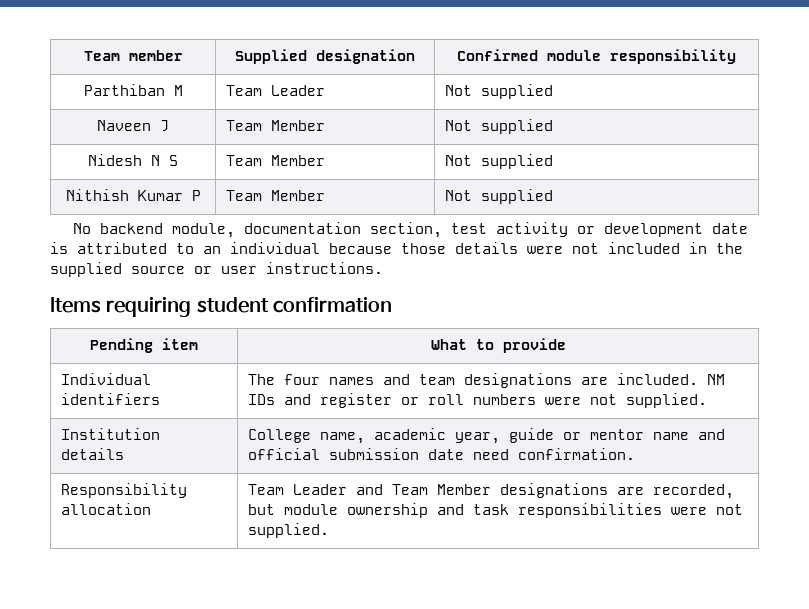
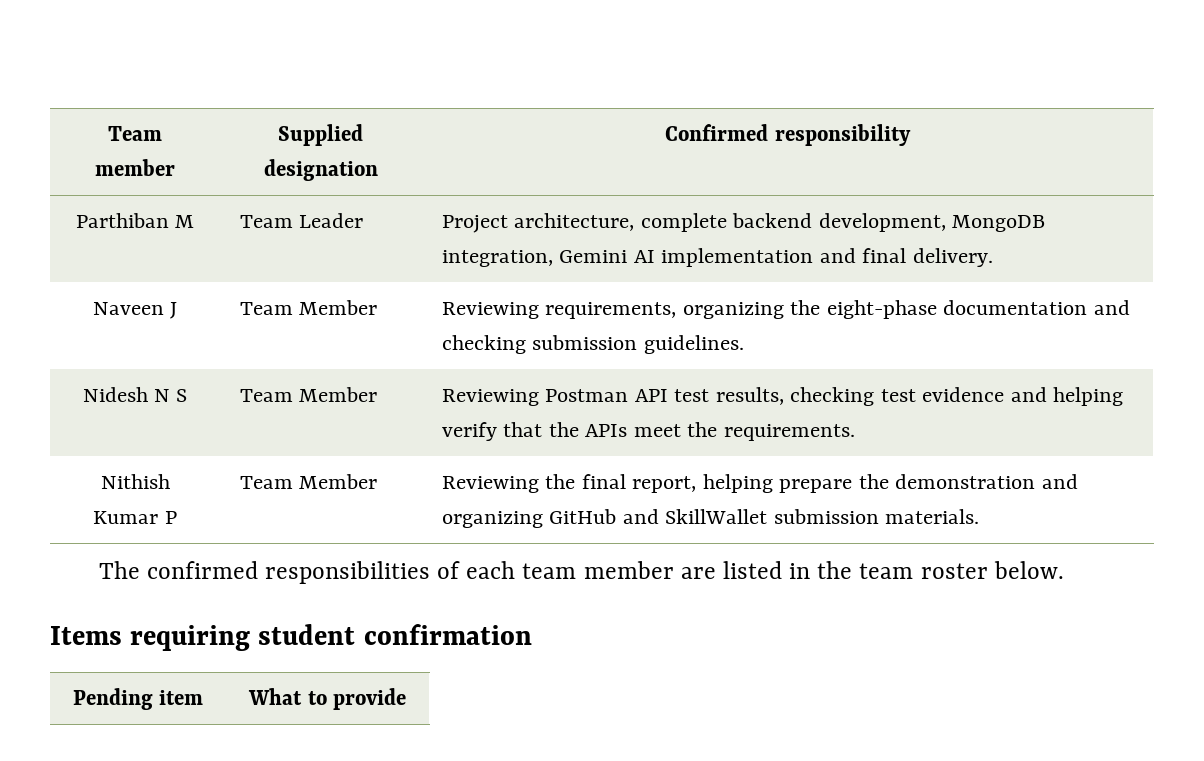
[547,50,601,61] module -> (769, 132) none
[445,84,554,99] [97,120,169,132] [226,120,326,131] [445,119,554,134] Not supplied // Naveen J | Team Member | Not supplied -> [442,213,1046,233] [442,248,993,267] [92,302,178,319] [240,300,378,315] [442,300,1130,319] [442,335,744,354] Project architecture, complete backend development, MongoDB integration, Gemini AI implementation and final delivery. // Naveen J | Team Member | Reviewing requirements, organizing the eight-phase documentation and checking submission guidelines.
[445,154,554,169] Not supplied -> [442,387,1124,406] [442,422,855,441] Reviewing Postman API test results, checking test evidence and helping verify that the APIs meet the requirements.
[445,189,554,204] [73,222,749,238] [50,242,743,254] [50,262,383,277] Not supplied // No backend module, documentation section, test activity or development date is attributed to an individual because those details were not included in the supplied source or user instructions. -> [442,474,1078,493] [442,509,980,528] [98,561,1064,584] Reviewing the final report, helping prepare the demonstration and organizing GitHub and SkillWallet submission materials. // The confirmed responsibilities of each team member are listed in the team roster below.
[61,373,152,385] [61,393,161,405] [248,373,726,388] [248,393,708,408] [61,428,161,440] [61,448,125,460] [248,428,726,444] [248,448,636,460] [61,483,188,498] [61,503,152,515] [248,483,735,499] [248,503,744,518] [248,523,330,538] // Individual identifiers | The four names and team designations are included. NM IDs and register or roll numbers were not supplied. // Institution details | College name, academic year, guide or mentor name and official submission date need confirmation. // Responsibility allocation | Team Leader and Team Member designations are recorded, but module ownership and task responsibilities were not supplied. -> (406, 699) none

